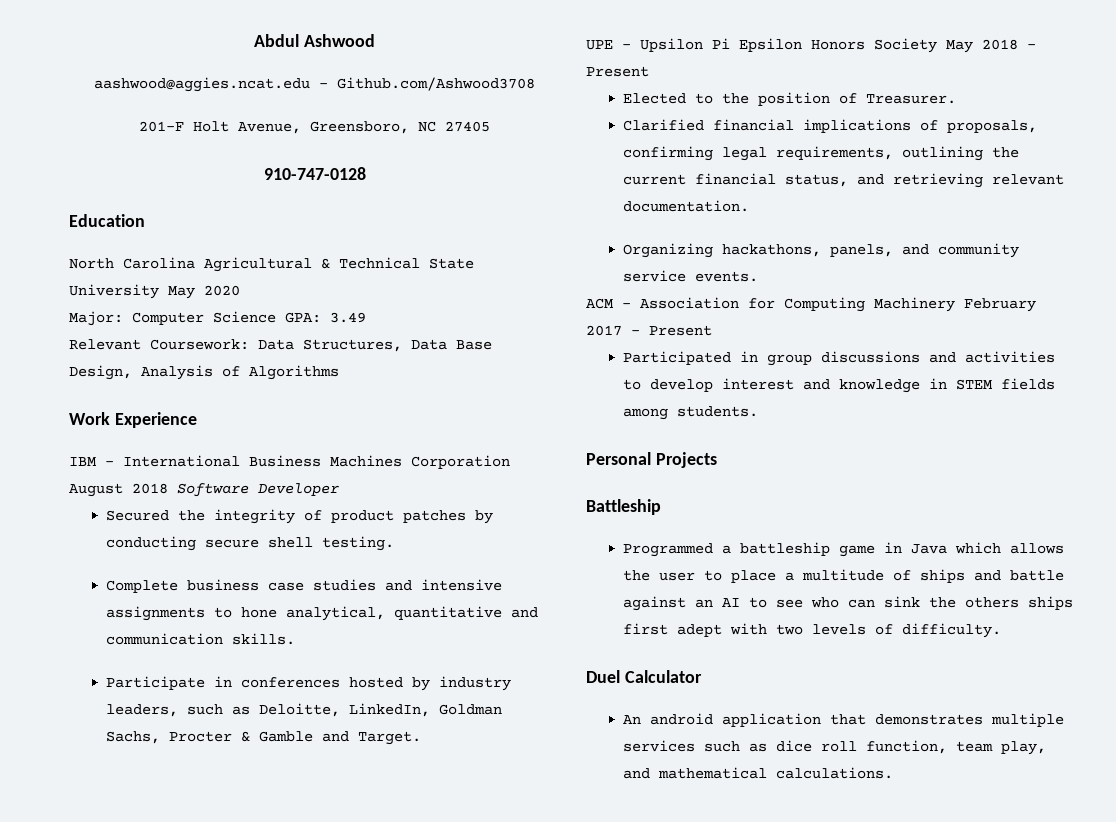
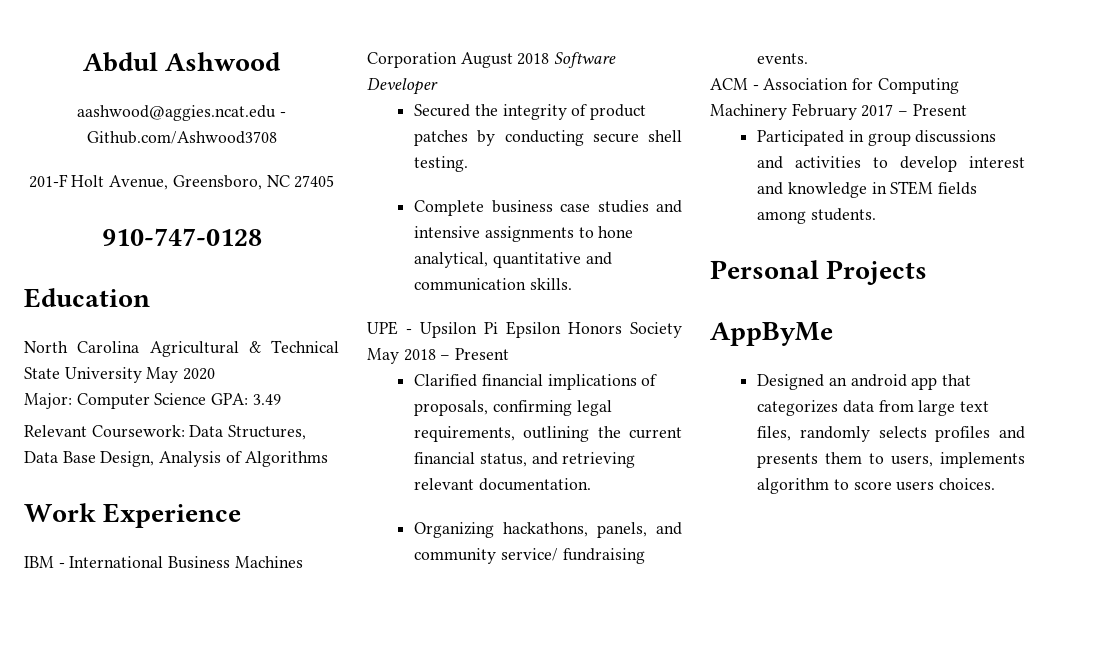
[105,676,511,691] [105,703,502,717] [105,731,421,745] // Participate in conferences hosted by industry leaders, such as Deloitte, LinkedIn, Goldman Sachs, Procter & Gamble and Target. -> (572, 284) none
[622,92,956,106] // Elected to the position of Treasurer. -> (510, 354) none
[622,270,686,282] service -> [500,548,645,564] service/ fundraising
[586,499,661,515] [622,542,1064,557] [622,569,1064,583] [622,596,1073,611] [622,623,1001,638] [586,670,702,683] [622,713,1064,727] [622,740,1046,755] [622,767,893,779] Battleship // Programmed a battleship game in Java which allows the user to place a multitude of ships and battle against an AI to see who can sink the others ships first adept with two levels of difficulty. // Duel Calculator // An android application that demonstrates multiple services such as dice roll function, team play, and mathematical calculations. -> [710,322,833,346] [757,374,971,390] [757,400,989,416] [757,426,1025,442] [757,452,1025,468] [757,478,995,494] AppByMe // Designed an android app that categorizes data from large text files, randomly selects profiles and presents them to users, implements algorithm to score users choices.

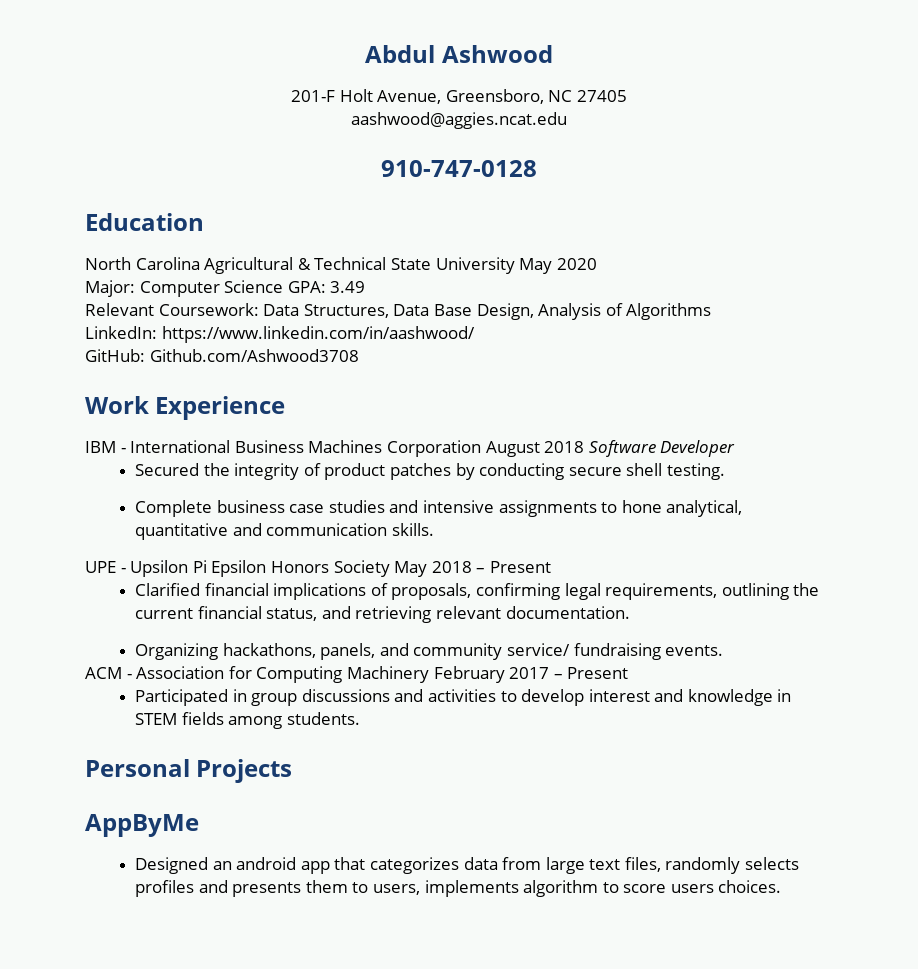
[77,105,286,121] [86,131,277,144] // aashwood@aggies.ncat.edu - Github.com/Ashwood3708 -> (553, 54) none
(335, 181) none -> [351,112,567,129] // aashwood@aggies.ncat.edu
(328, 459) none -> [85,326,475,343] [85,349,359,362] // LinkedIn: https://www.linkedin.com/in/aashwood/ // GitHub: Github.com/Ashwood3708

